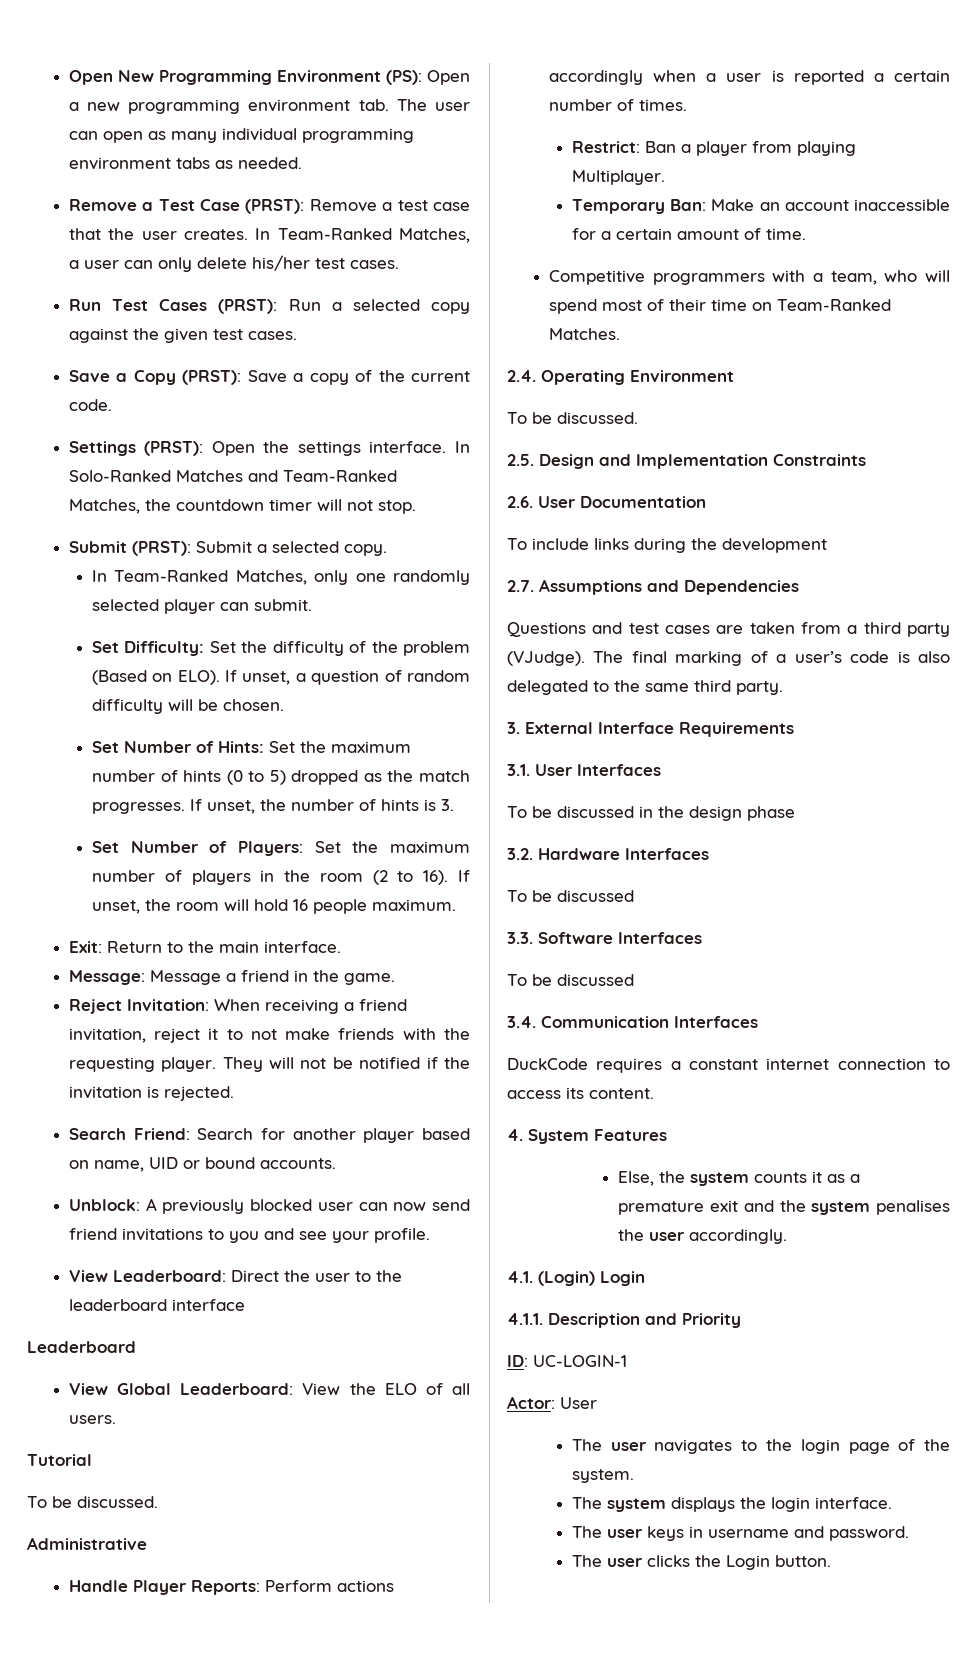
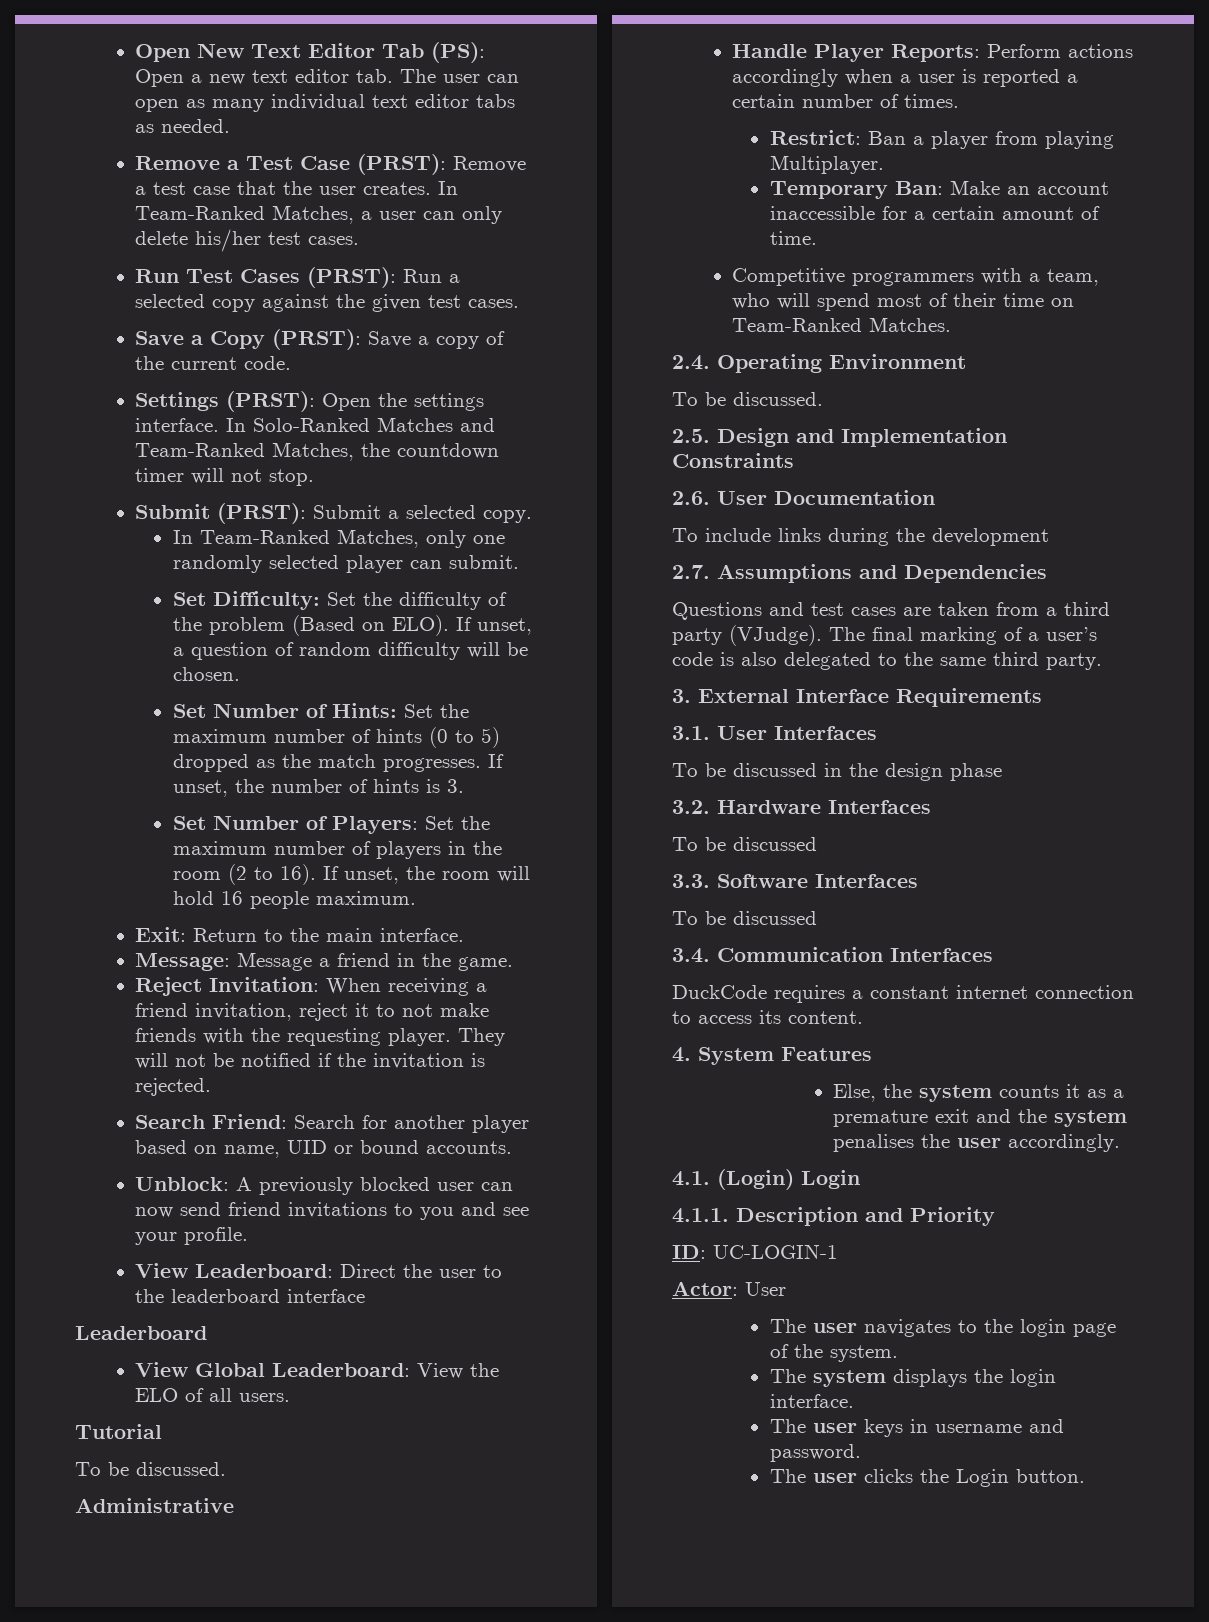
[158,70,381,85] Programming Environment -> [251,43,425,58] Text Editor Tab
[128,99,351,114] programming environment -> [252,69,350,83] text editor
[301,128,414,143] [68,157,171,170] programming environment -> [372,94,470,108] text editor

